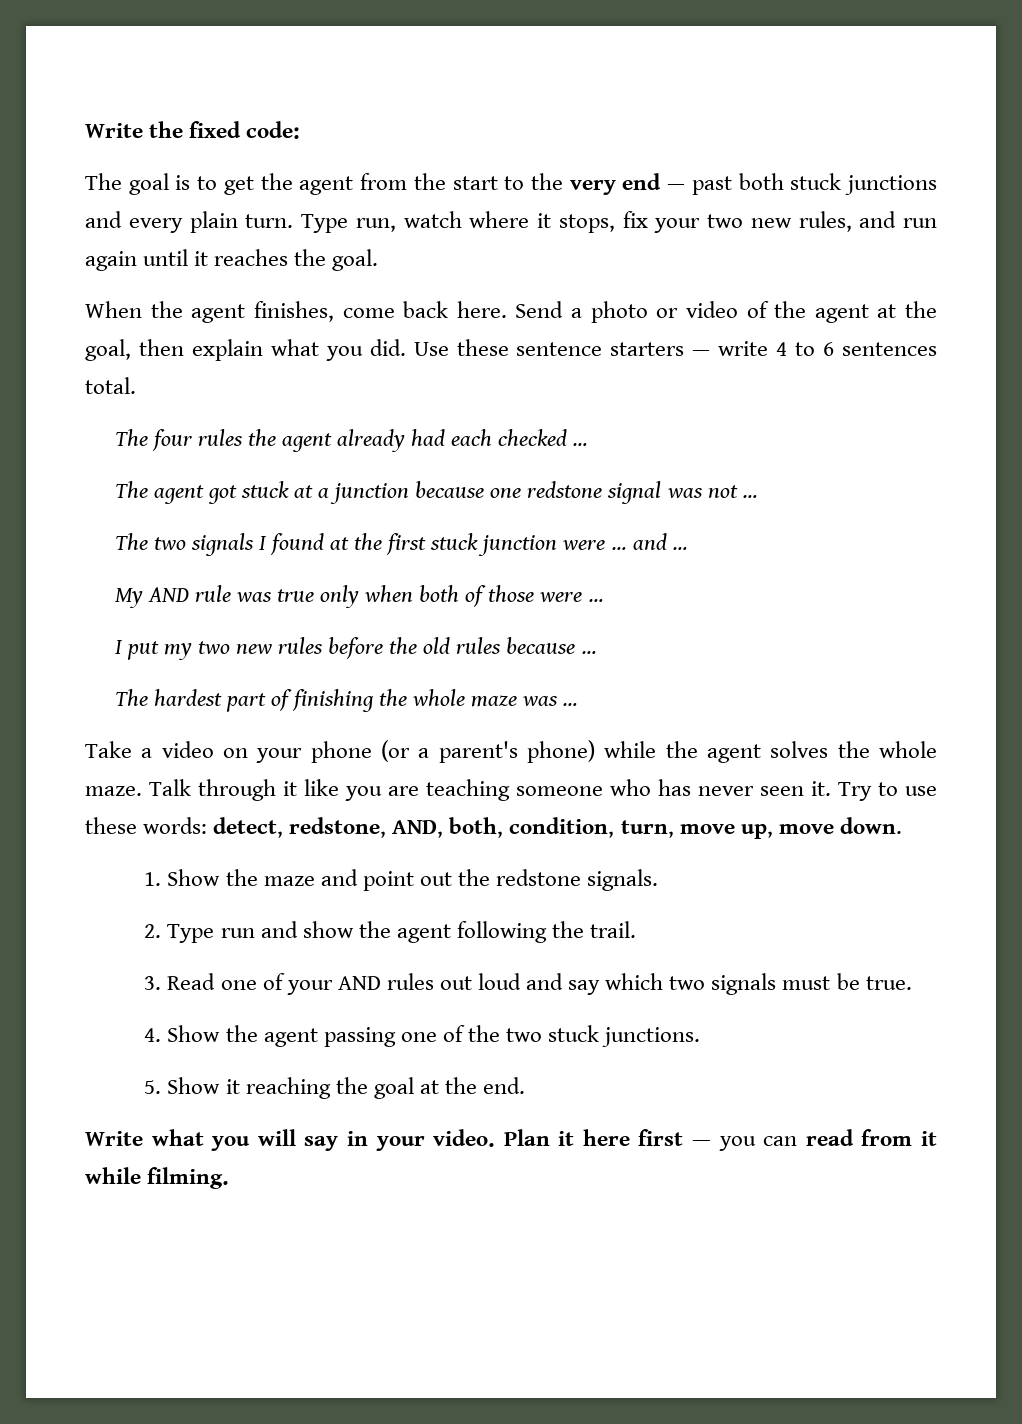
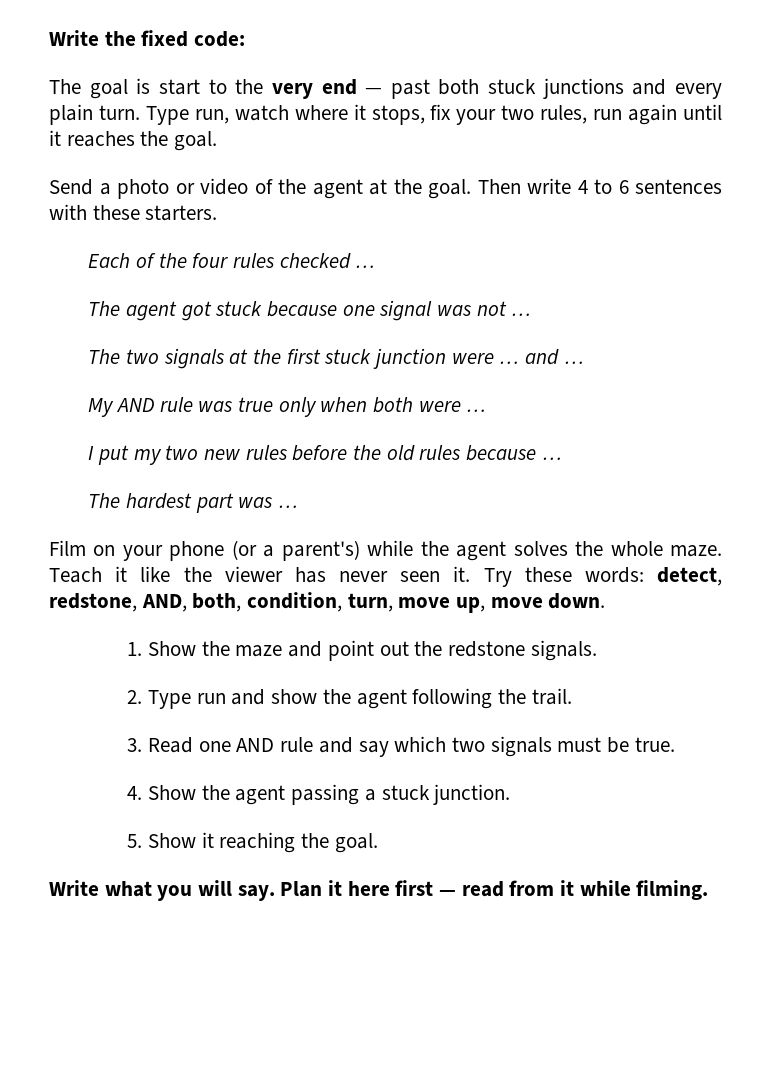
[197,173,446,195] to get the agent from the -> (151, 86) none
[750,211,897,232] new rules, and -> [540,105,588,124] rules,
[85,301,507,323] When the agent finishes, come back here. -> (218, 141) none
[85,339,711,361] goal, then explain what you did. Use these sentence starters — -> [428,179,521,199] goal. Then
[85,377,136,394] [114,429,493,452] total. // The four rules the agent already had each -> [49,204,218,221] [88,253,274,268] with these starters. // Each of the four rules
[293,483,410,504] at a junction -> (263, 308) none
[527,481,603,498] redstone -> (375, 310) none
[258,533,324,555] I found -> (224, 358) none
[465,585,535,607] of those -> (413, 405) none
[270,689,518,712] of finishing the whole maze -> (234, 503) none
[85,741,214,758] Take a video -> [49,540,86,556] Film
[438,740,595,763] parent's phone) -> [281,540,360,561] parent's)
[149,779,651,801] Talk through it like you are teaching someone who -> [49,566,283,583] Teach it like the viewer
[878,782,937,796] to use -> (512, 577) none
[262,973,521,995] of your AND rules out loud -> [236,737,314,752] AND rule
[400,1025,701,1047] one of the two stuck junctions. -> [364,784,511,805] a stuck junction.
[373,1077,525,1099] goal at the end. -> [334,833,378,853] goal.
[304,1129,496,1151] say in your video. -> [237,885,275,901] say.
[718,1136,798,1151] you can -> (457, 893) none

